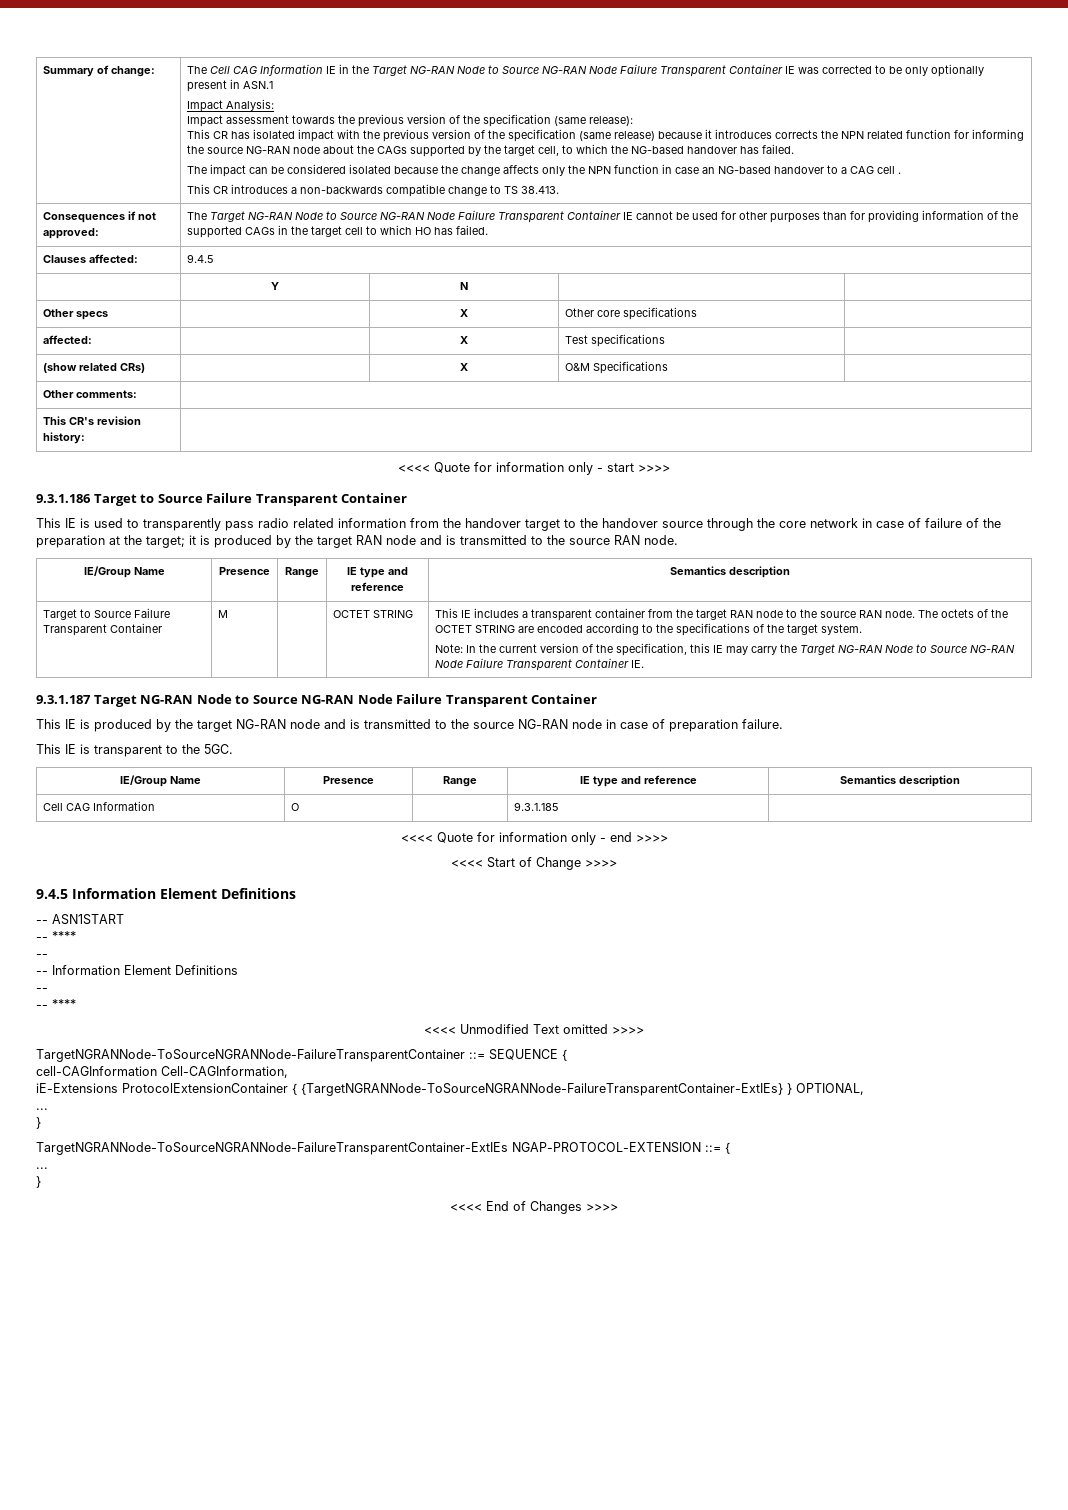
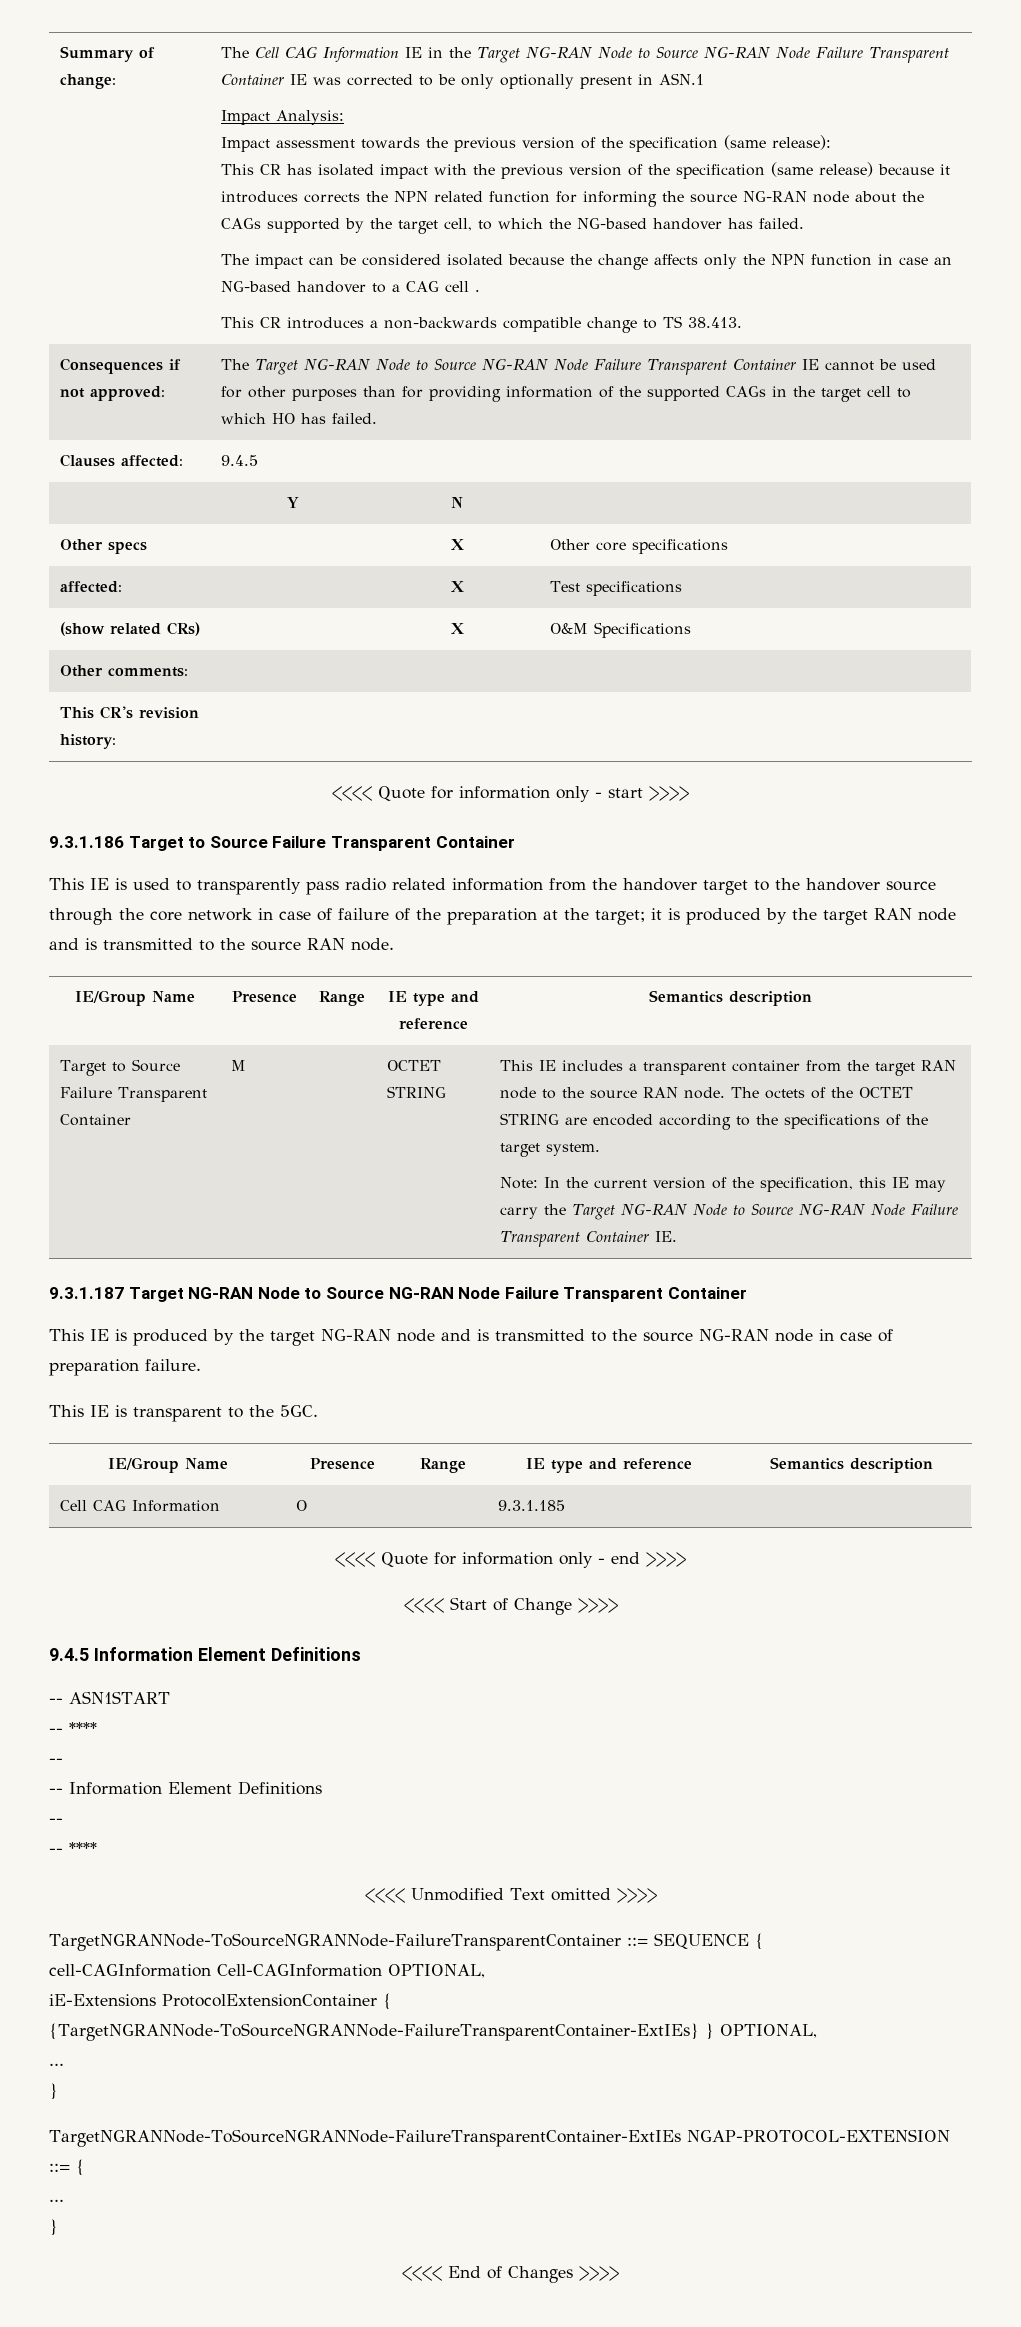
[161,1066,288,1078] Cell-CAGInformation, -> [217,1964,485,1978] Cell-CAGInformation OPTIONAL,

